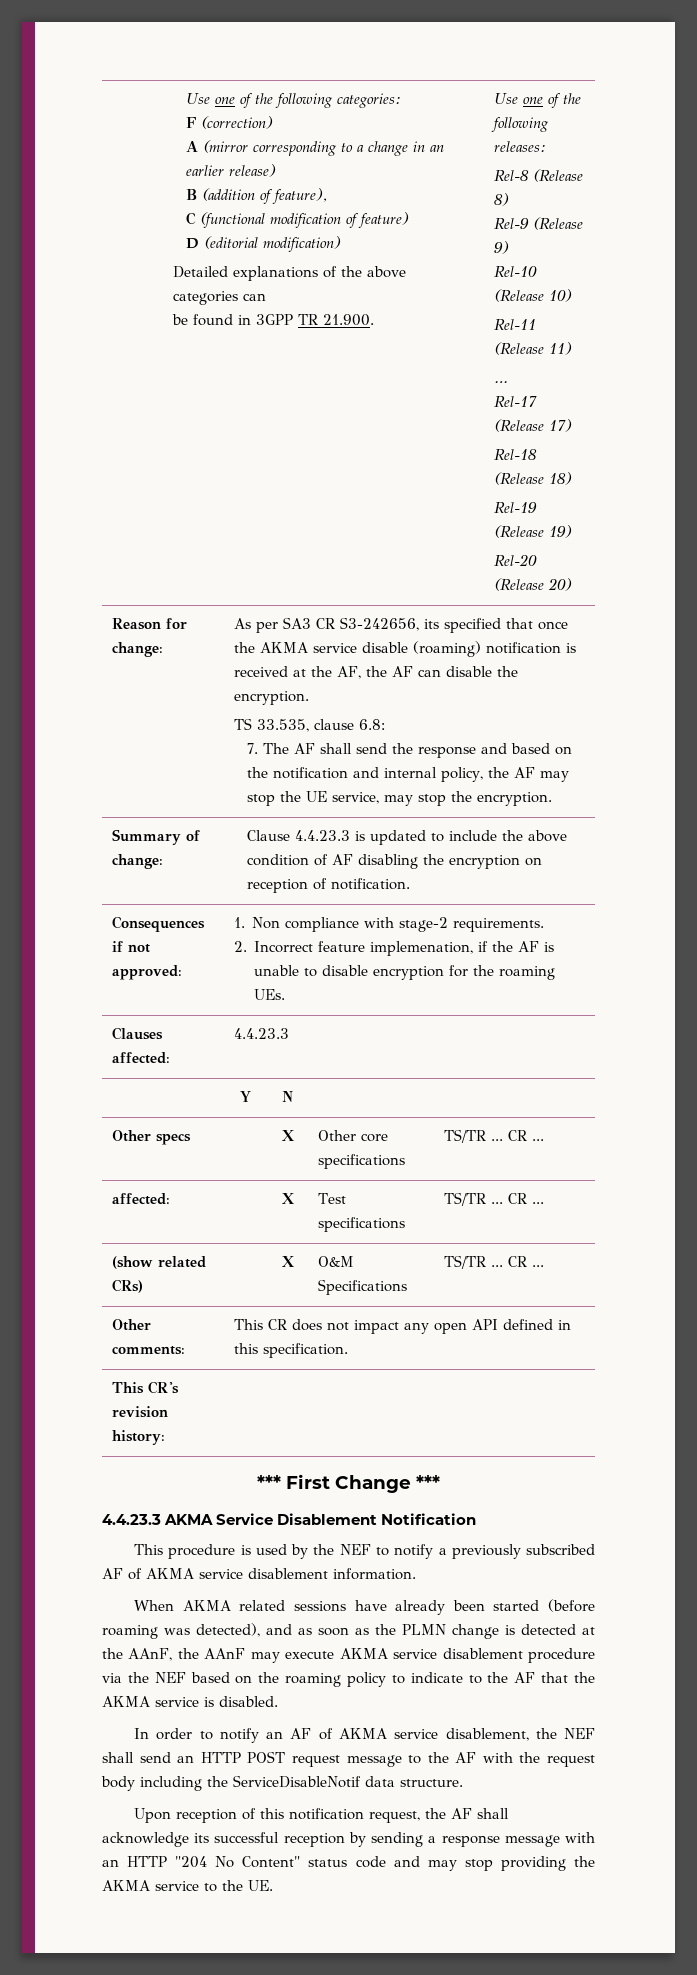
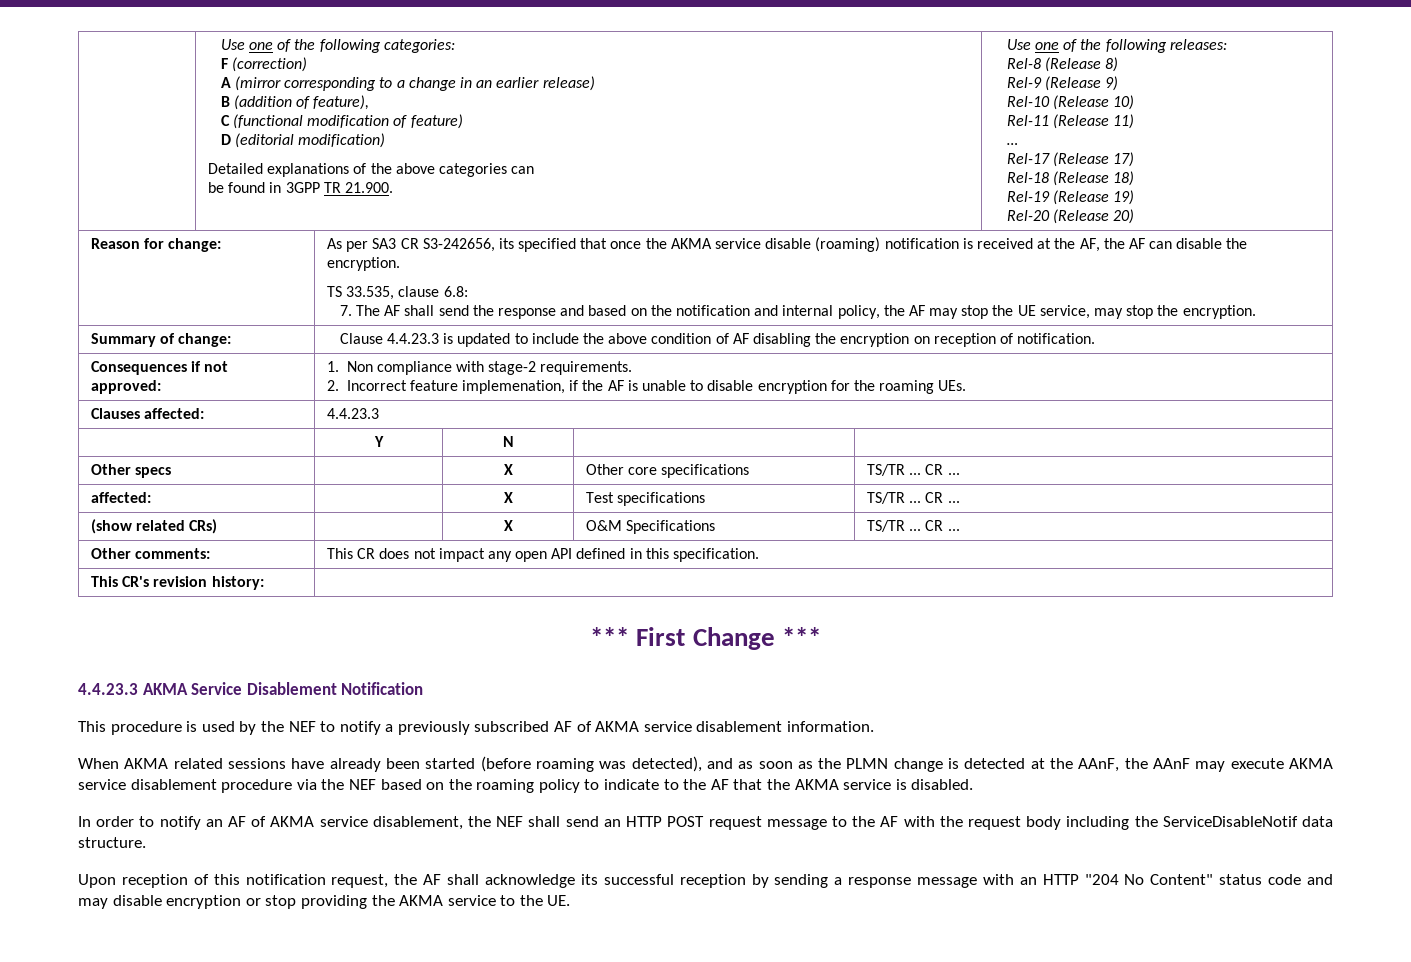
(457, 1865) none -> [112,895,261,909] disable encryption or

